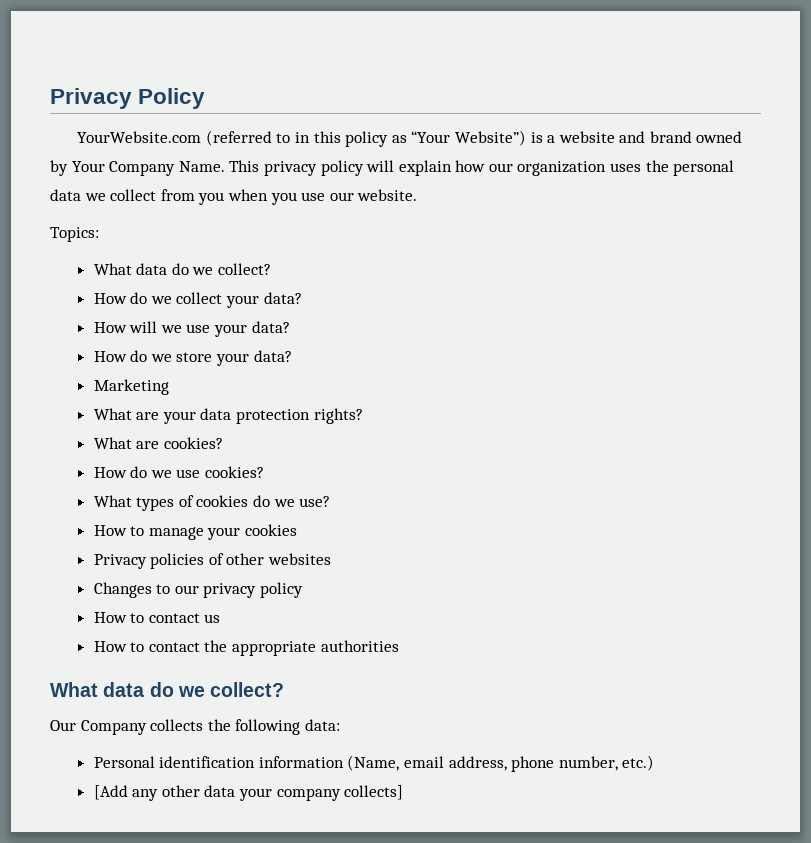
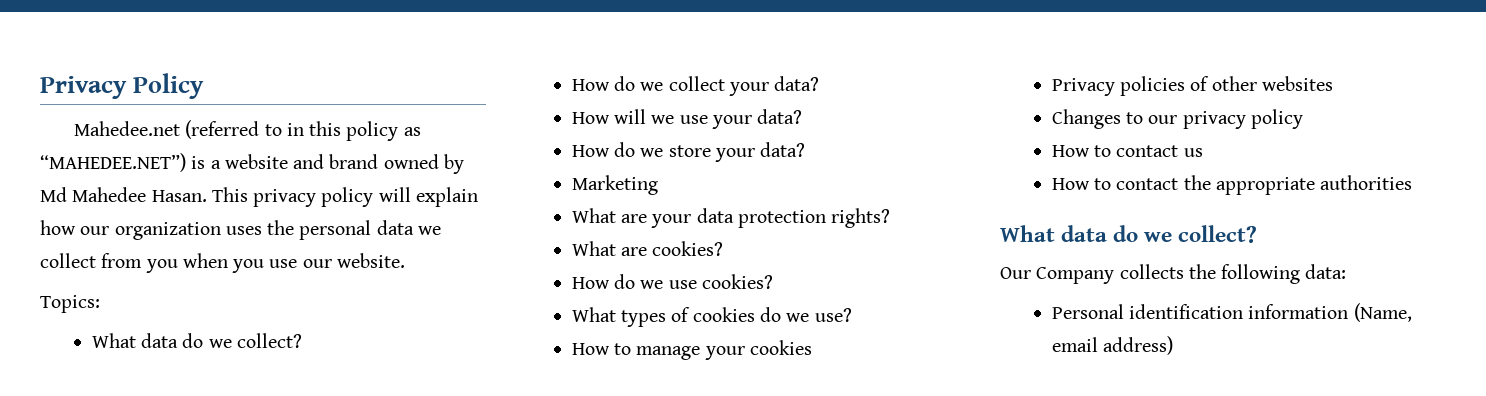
[77,131,202,143] YourWebsite.com -> [73,121,180,136] Mahedee.net
[411,130,526,146] “Your Website”) -> [40,153,186,172] “MAHEDEE.NET”)
[71,161,225,176] Your Company Name. -> [40,187,207,202] Md Mahedee Hasan.
[448,755,655,772] [93,785,404,801] address, phone number, etc.) // [Add any other data your company collects] -> [1103,336,1174,355] address)

